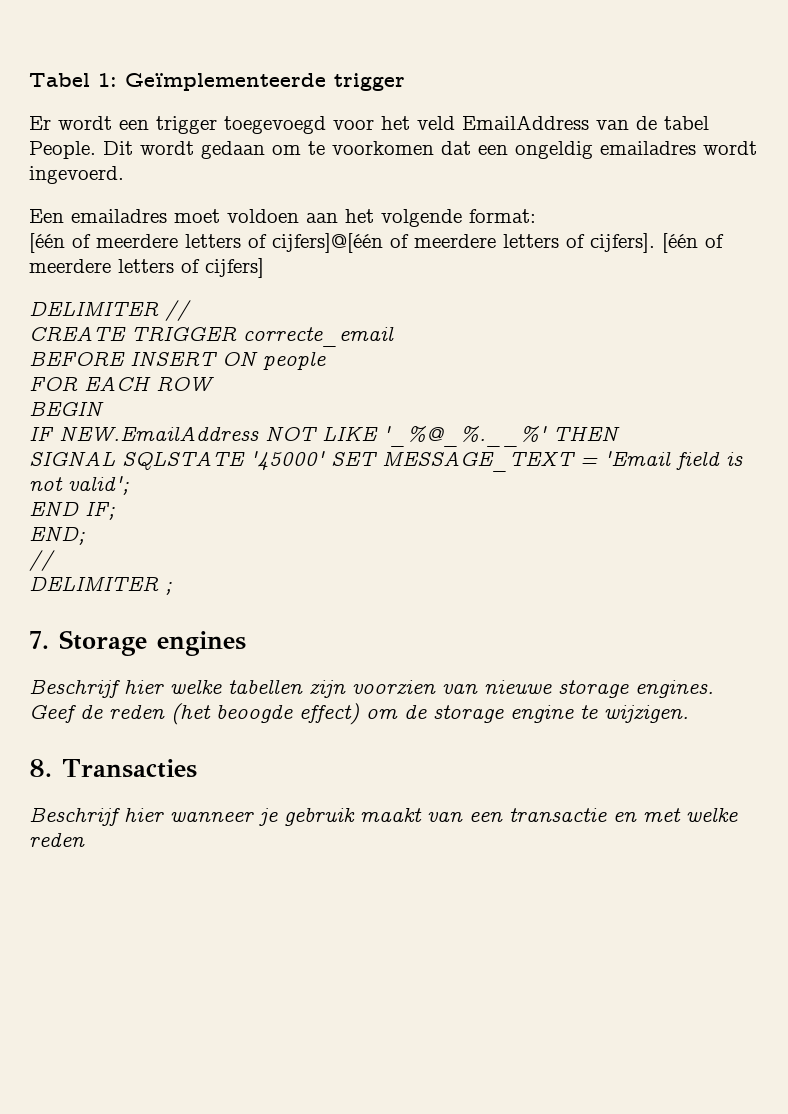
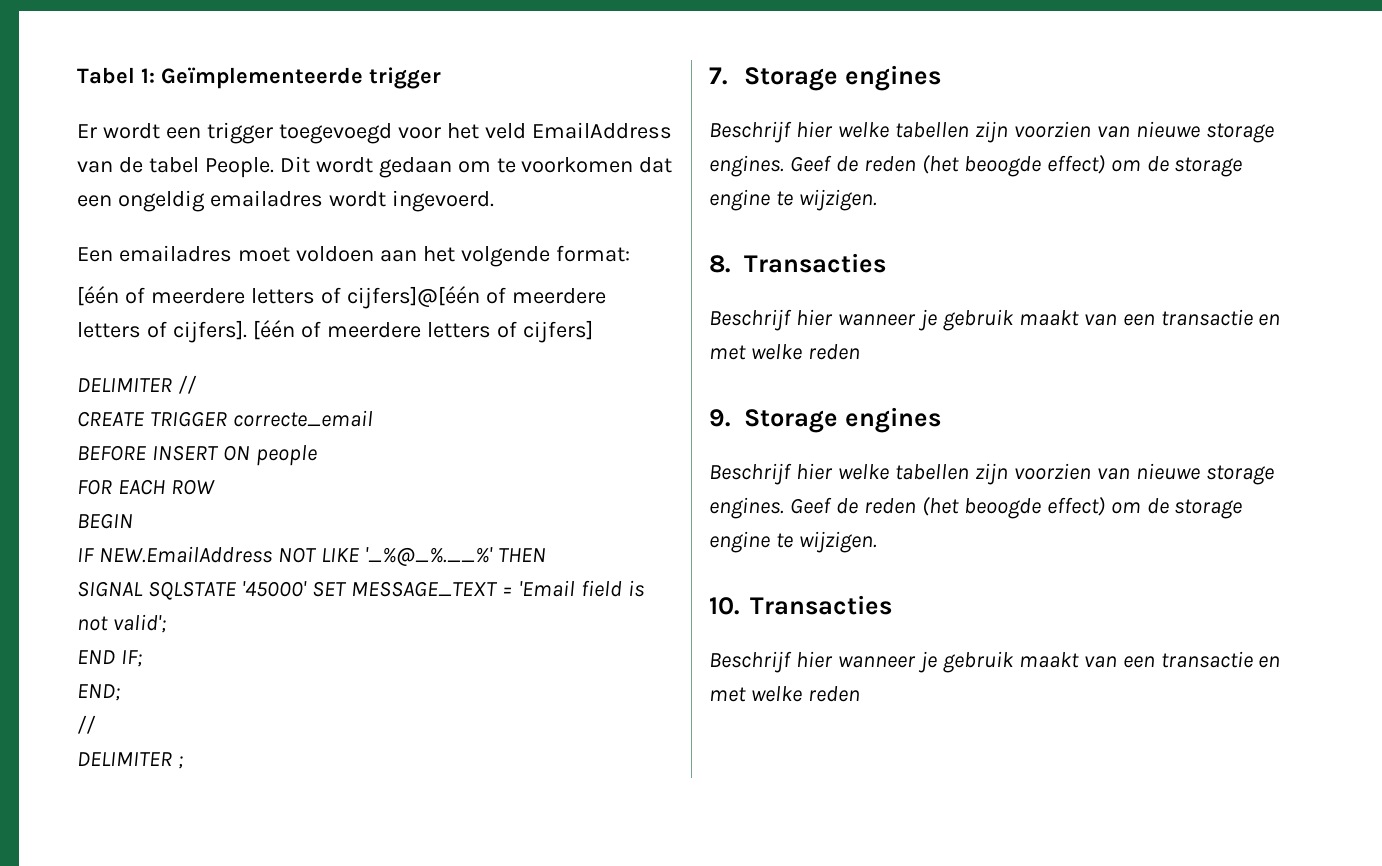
(85, 840) none -> [709,407,941,433] [709,463,1274,485] [709,496,1243,519] [709,531,877,553] [709,595,892,615] [709,651,1281,673] [709,686,860,702] // 9. Storage engines // Beschrijf hier welke tabellen zijn voorzien van nieuwe storage engines. Geef de reden (het beoogde effect) om de storage engine te wijzigen. // 10. Transacties // Beschrijf hier wanneer je gebruik maakt van een transactie en met welke reden

